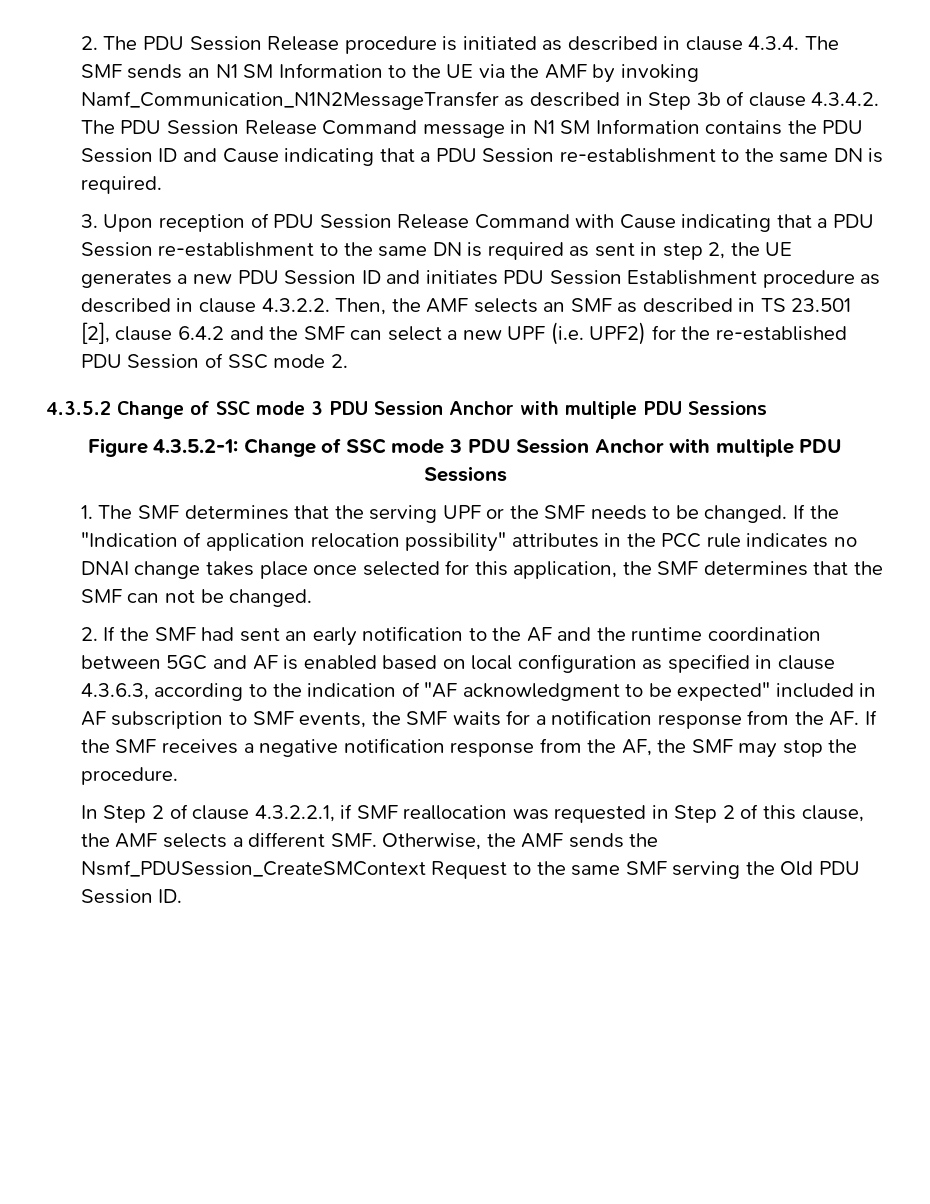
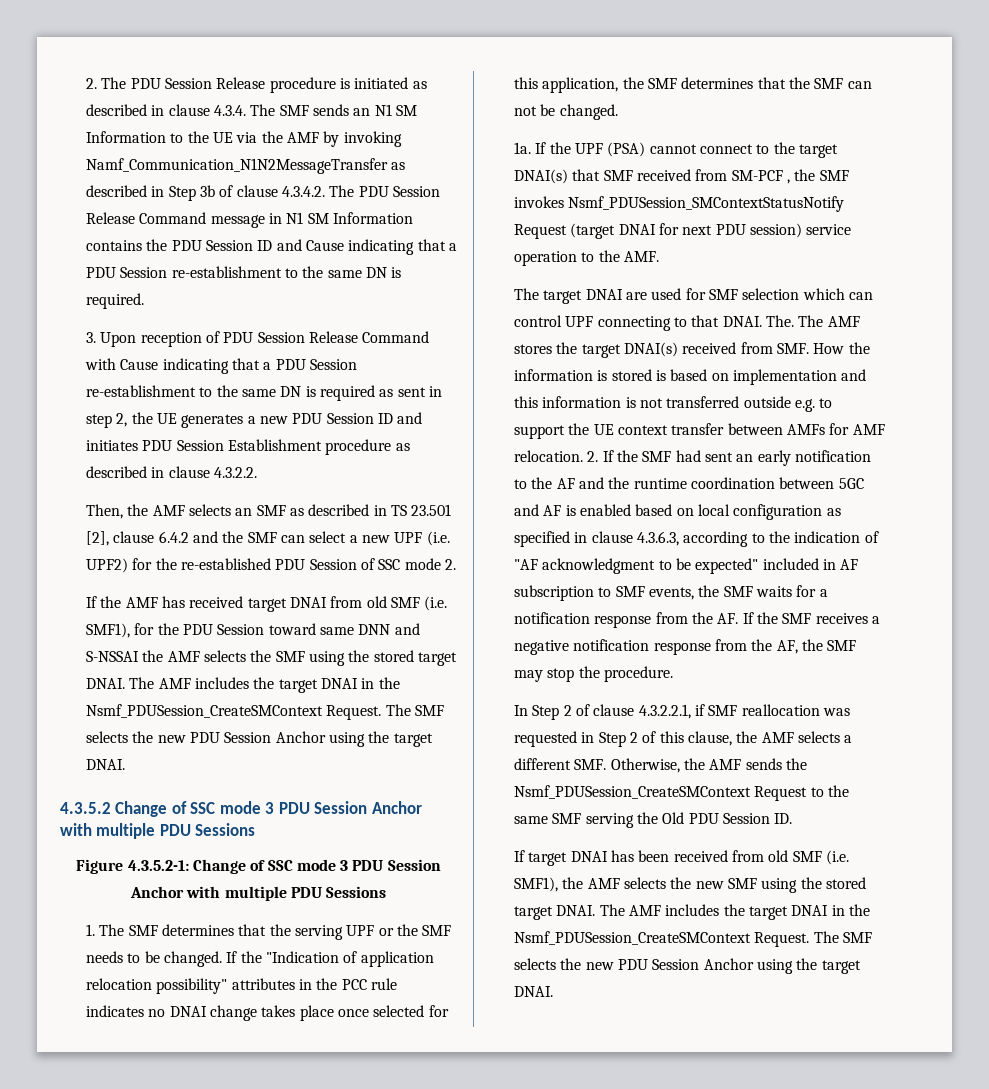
(330, 305) none -> (257, 472) //
(348, 361) none -> [85,596,448,612] [85,623,420,638] [85,650,457,666] [85,677,400,693] [85,704,444,720] [85,731,433,747] [85,759,125,770] // If the AMF has received target DNAI from old SMF (i.e. SMF1), for the PDU Session toward same DNN and S-NSSAI the AMF selects the SMF using the stored target DNAI. The AMF includes the target DNAI in the Nsmf_PDUSession_CreateSMContext Request. The SMF selects the new PDU Session Anchor using the target DNAI.
(313, 598) none -> [513,142,838,158] [513,169,849,184] [513,196,845,212] [513,223,852,239] [513,250,659,266] [513,288,873,304] [513,315,860,331] [513,342,870,358] [513,369,867,385] [513,396,833,412] [513,423,885,439] [513,450,583,462] 1a. If the UPF (PSA) cannot connect to the target DNAI(s) that SMF received from SM-PCF , the SMF invokes Nsmf_PDUSession_SMContextStatusNotify Request (target DNAI for next PDU session) service operation to the AMF. // The target DNAI are used for SMF selection which can control UPF connecting to that DNAI. The. The AMF stores the target DNAI(s) received from SMF. How the information is stored is based on implementation and this information is not transferred outside e.g. to support the UE context transfer between AMFs for AMF relocation.
(183, 896) none -> [513,850,849,866] [513,877,866,893] [513,904,870,920] [513,931,872,947] [513,958,861,974] [513,986,553,997] // If target DNAI has been received from old SMF (i.e. SMF1), the AMF selects the new SMF using the stored target DNAI. The AMF includes the target DNAI in the Nsmf_PDUSession_CreateSMContext Request. The SMF selects the new PDU Session Anchor using the target DNAI.

